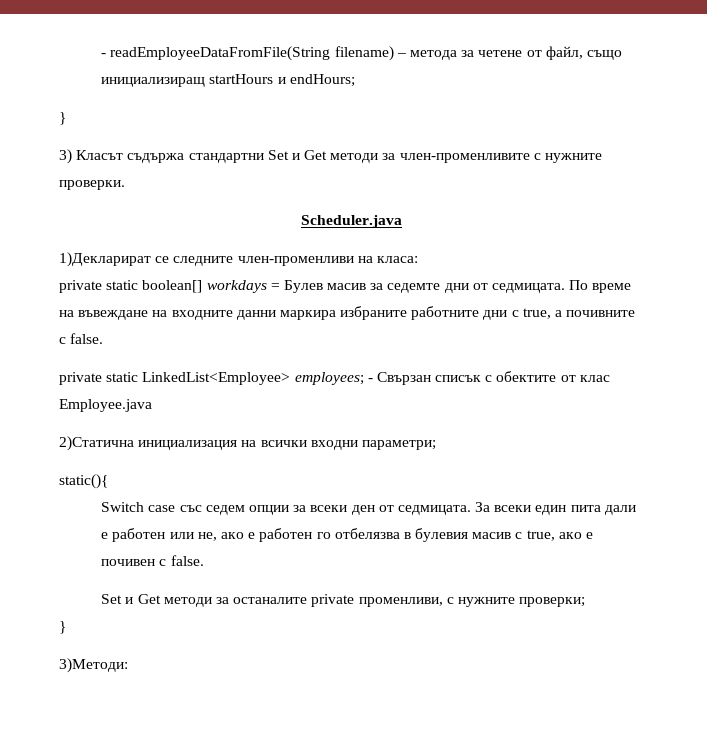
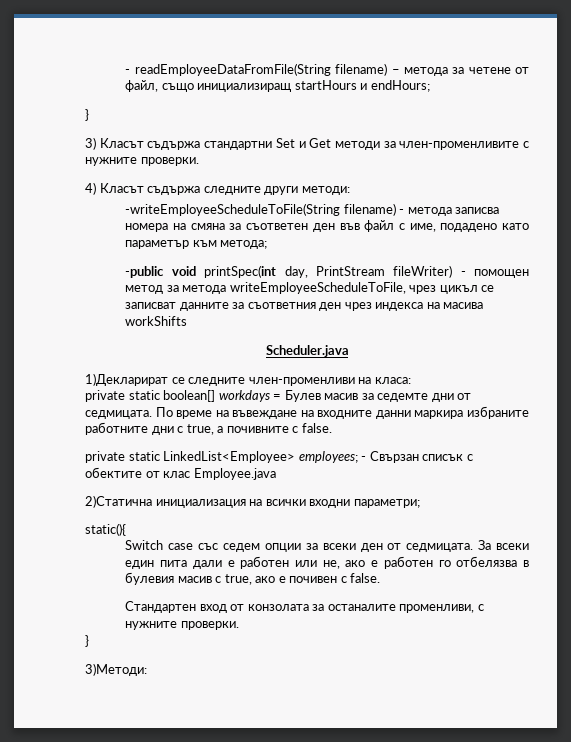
(125, 185) none -> [85,182,350,195] [125,203,500,216] [125,220,529,232] [125,240,268,249] [125,265,529,278] [125,282,495,294] [125,302,484,311] [125,316,188,326] // 4) Класът съдържа следните други методи: // -writeEmployeeScheduleToFile(String filename) - метода записва номера на смяна за съответен ден във файл с име, подадено като параметър към метода; // -public void printSpec(int day, PrintStream fileWriter) - помощен метод за метода writeEmployeeScheduleToFile, чрез цикъл се записват данните за съответния ден чрез индекса на масива workShifts
[101,594,212,607] Set и Get методи -> [125,601,309,613] Стандартен вход от конзолата
[311,594,355,607] private -> (396, 607) none
[519,597,586,607] проверки; -> [180,621,239,630] проверки.

